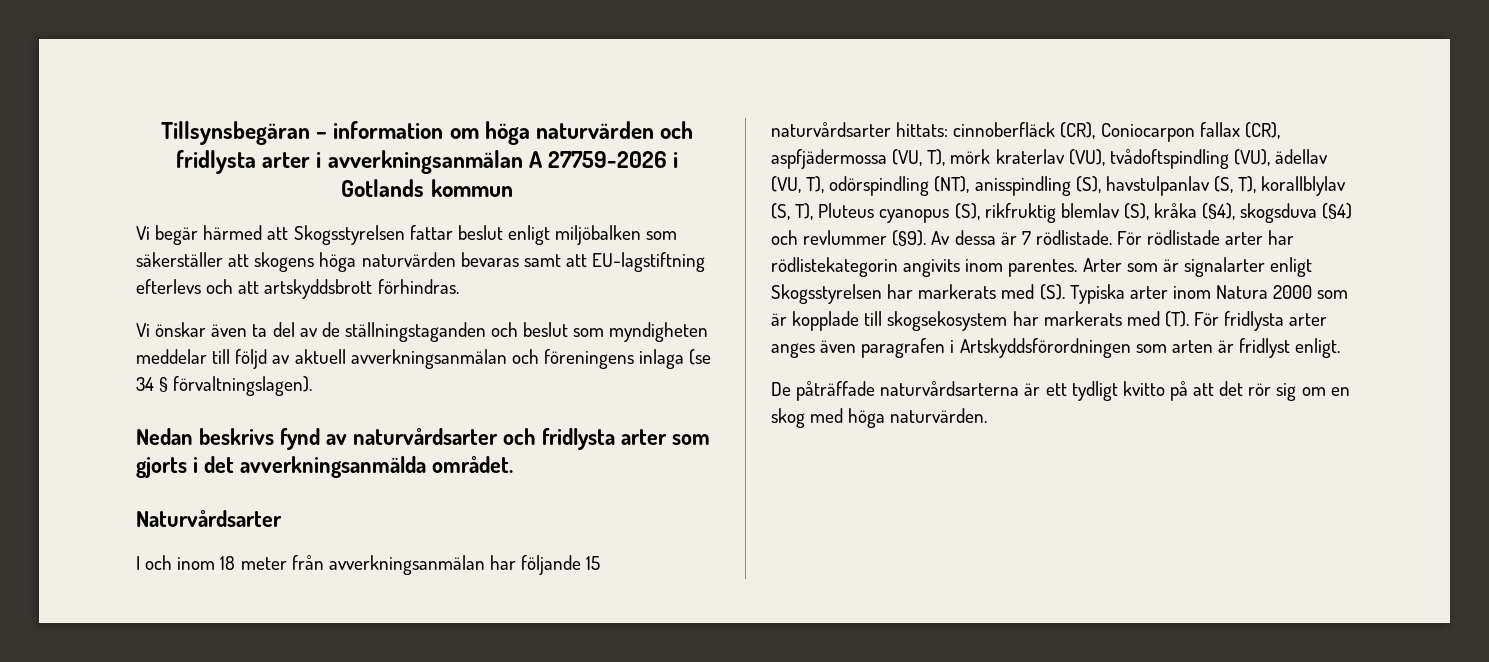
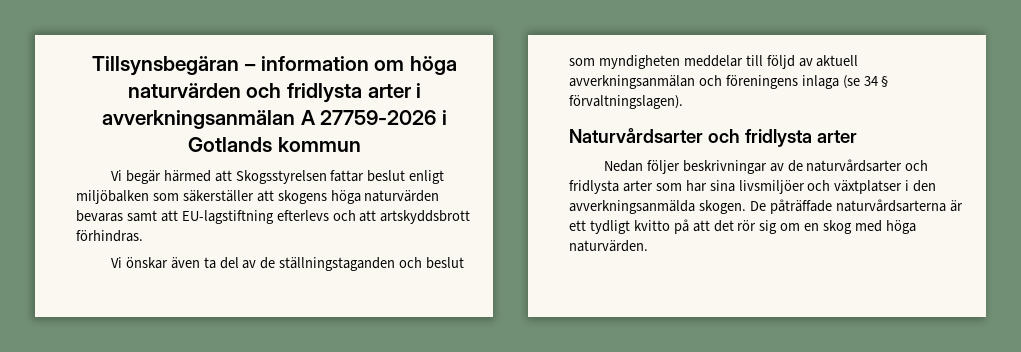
[136,428,347,450] Nedan beskrivs fynd av -> [569,128,857,147] [603,160,803,174] Naturvårdsarter och fridlysta arter // Nedan följer beskrivningar av de
[136,456,513,478] [136,510,282,527] [136,555,601,575] [771,122,1280,142] [771,149,1329,169] [771,176,1347,196] [771,203,1353,223] [771,230,1295,246] [771,257,1313,277] [771,284,1349,304] [771,311,1328,331] [771,338,1341,358] gjorts i det avverkningsanmälda området. // Naturvårdsarter // I och inom 18 meter från avverkningsanmälan har följande 15 naturvårdsarter hittats: cinnoberfläck (CR), Coniocarpon fallax (CR), aspfjädermossa (VU, T), mörk kraterlav (VU), tvådoftspindling (VU), ädellav (VU, T), odörspindling (NT), anisspindling (S), havstulpanlav (S, T), korallblylav (S, T), Pluteus cyanopus (S), rikfruktig blemlav (S), kråka (§4), skogsduva (§4) och revlummer (§9). Av dessa är 7 rödlistade. För rödlistade arter har rödlistekategorin angivits inom parentes. Arter som är signalarter enligt Skogsstyrelsen har markerats med (S). Typiska arter inom Natura 2000 som är kopplade till skogsekosystem har markerats med (T). För fridlysta arter anges även paragrafen i Artskyddsförordningen som arten är fridlyst enligt. // -> [685,180,937,194] [569,200,746,214] har sina livsmiljöer och växtplatser i den avverkningsanmälda skogen.

